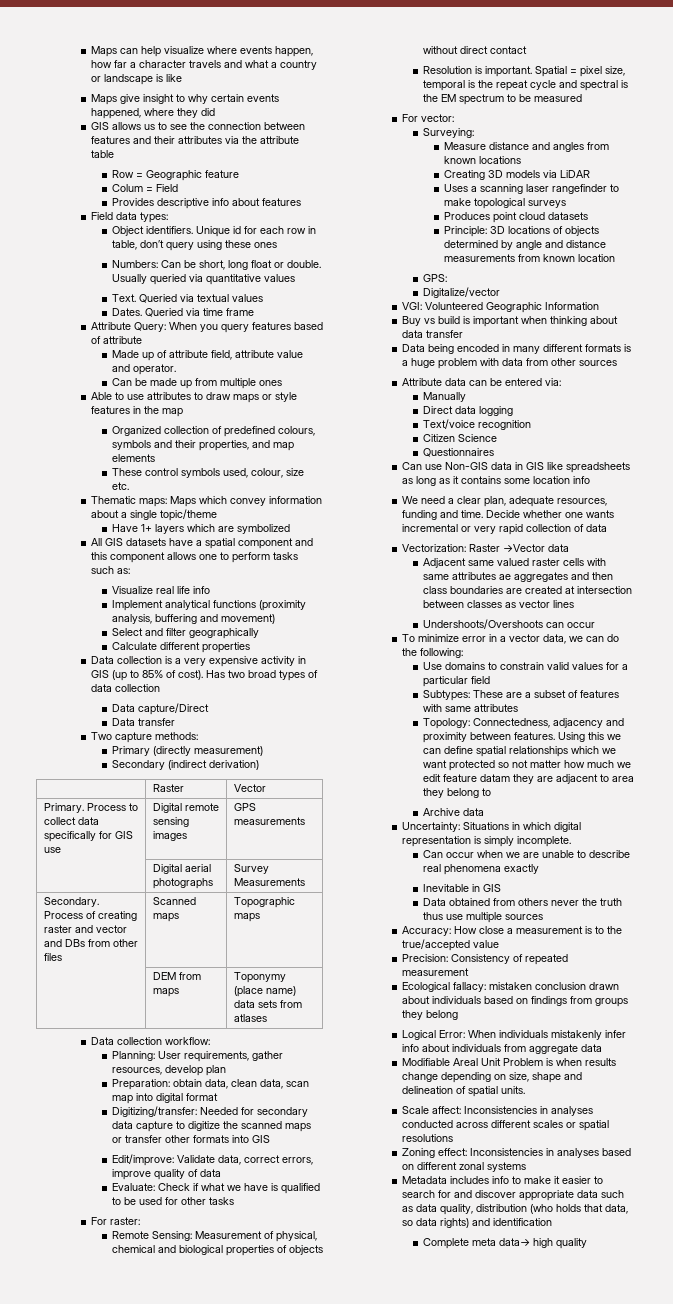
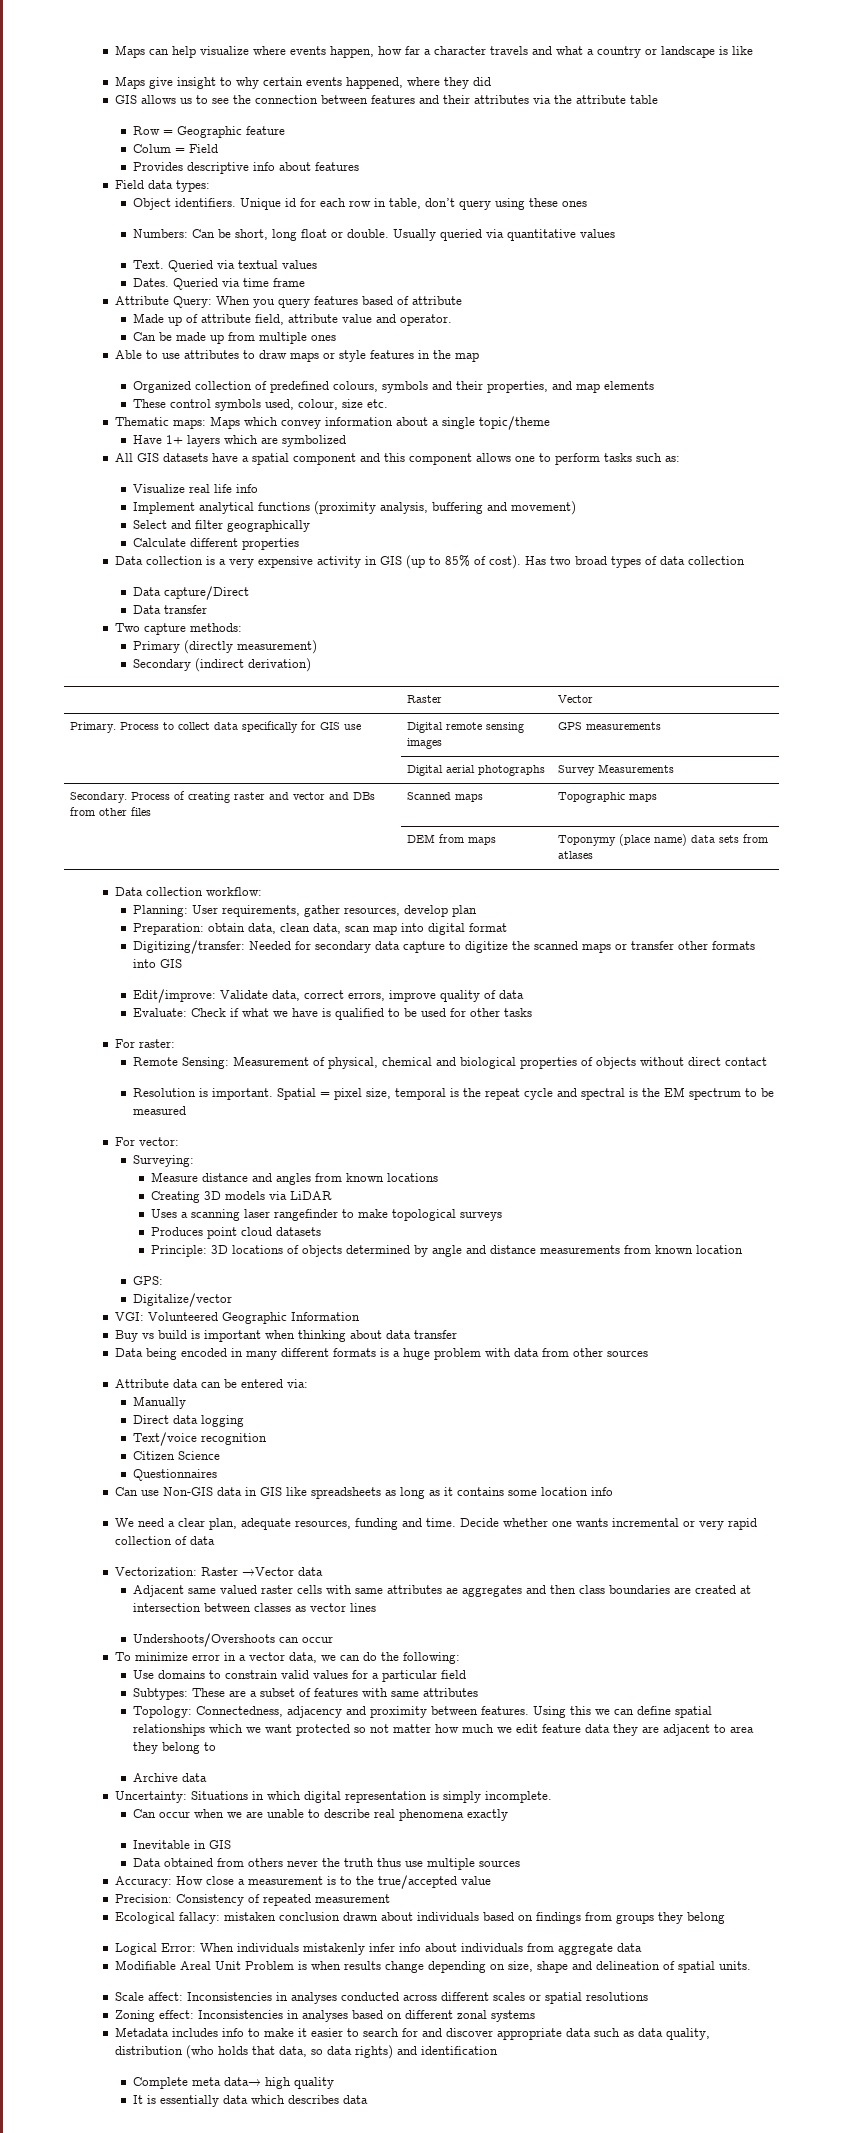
[479,774,510,782] datam -> [584,1724,610,1733] data
(587, 1243) none -> [132,2095,368,2107] // It is essentially data which describes data

